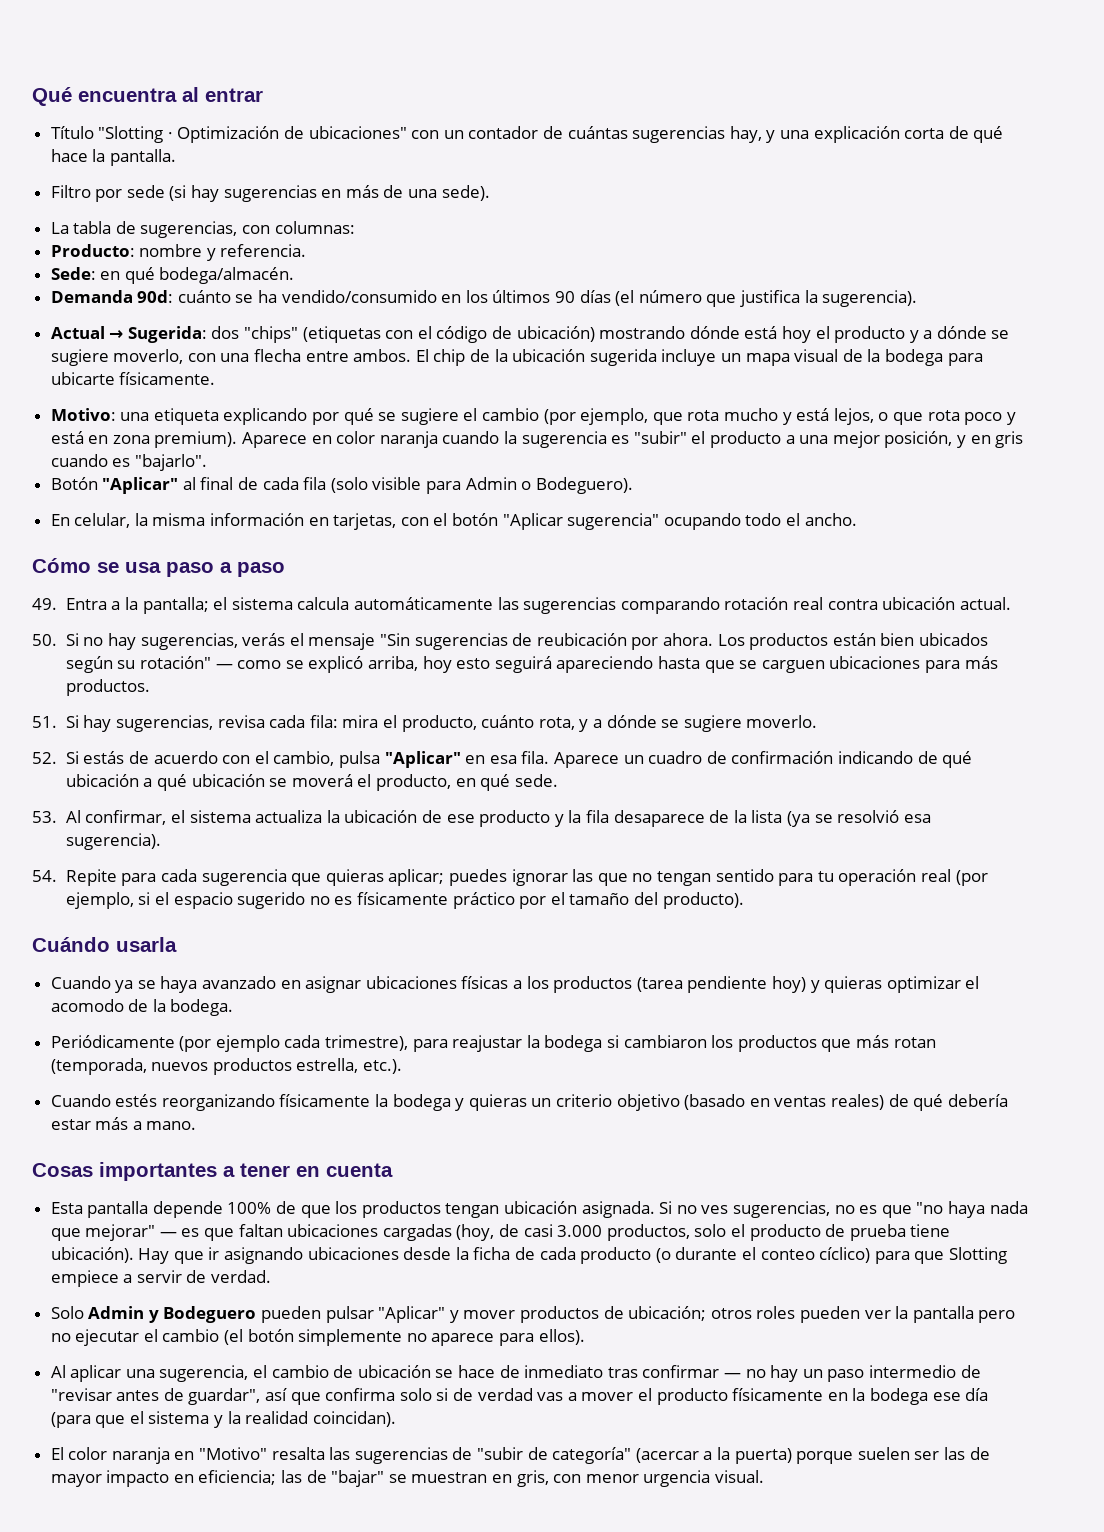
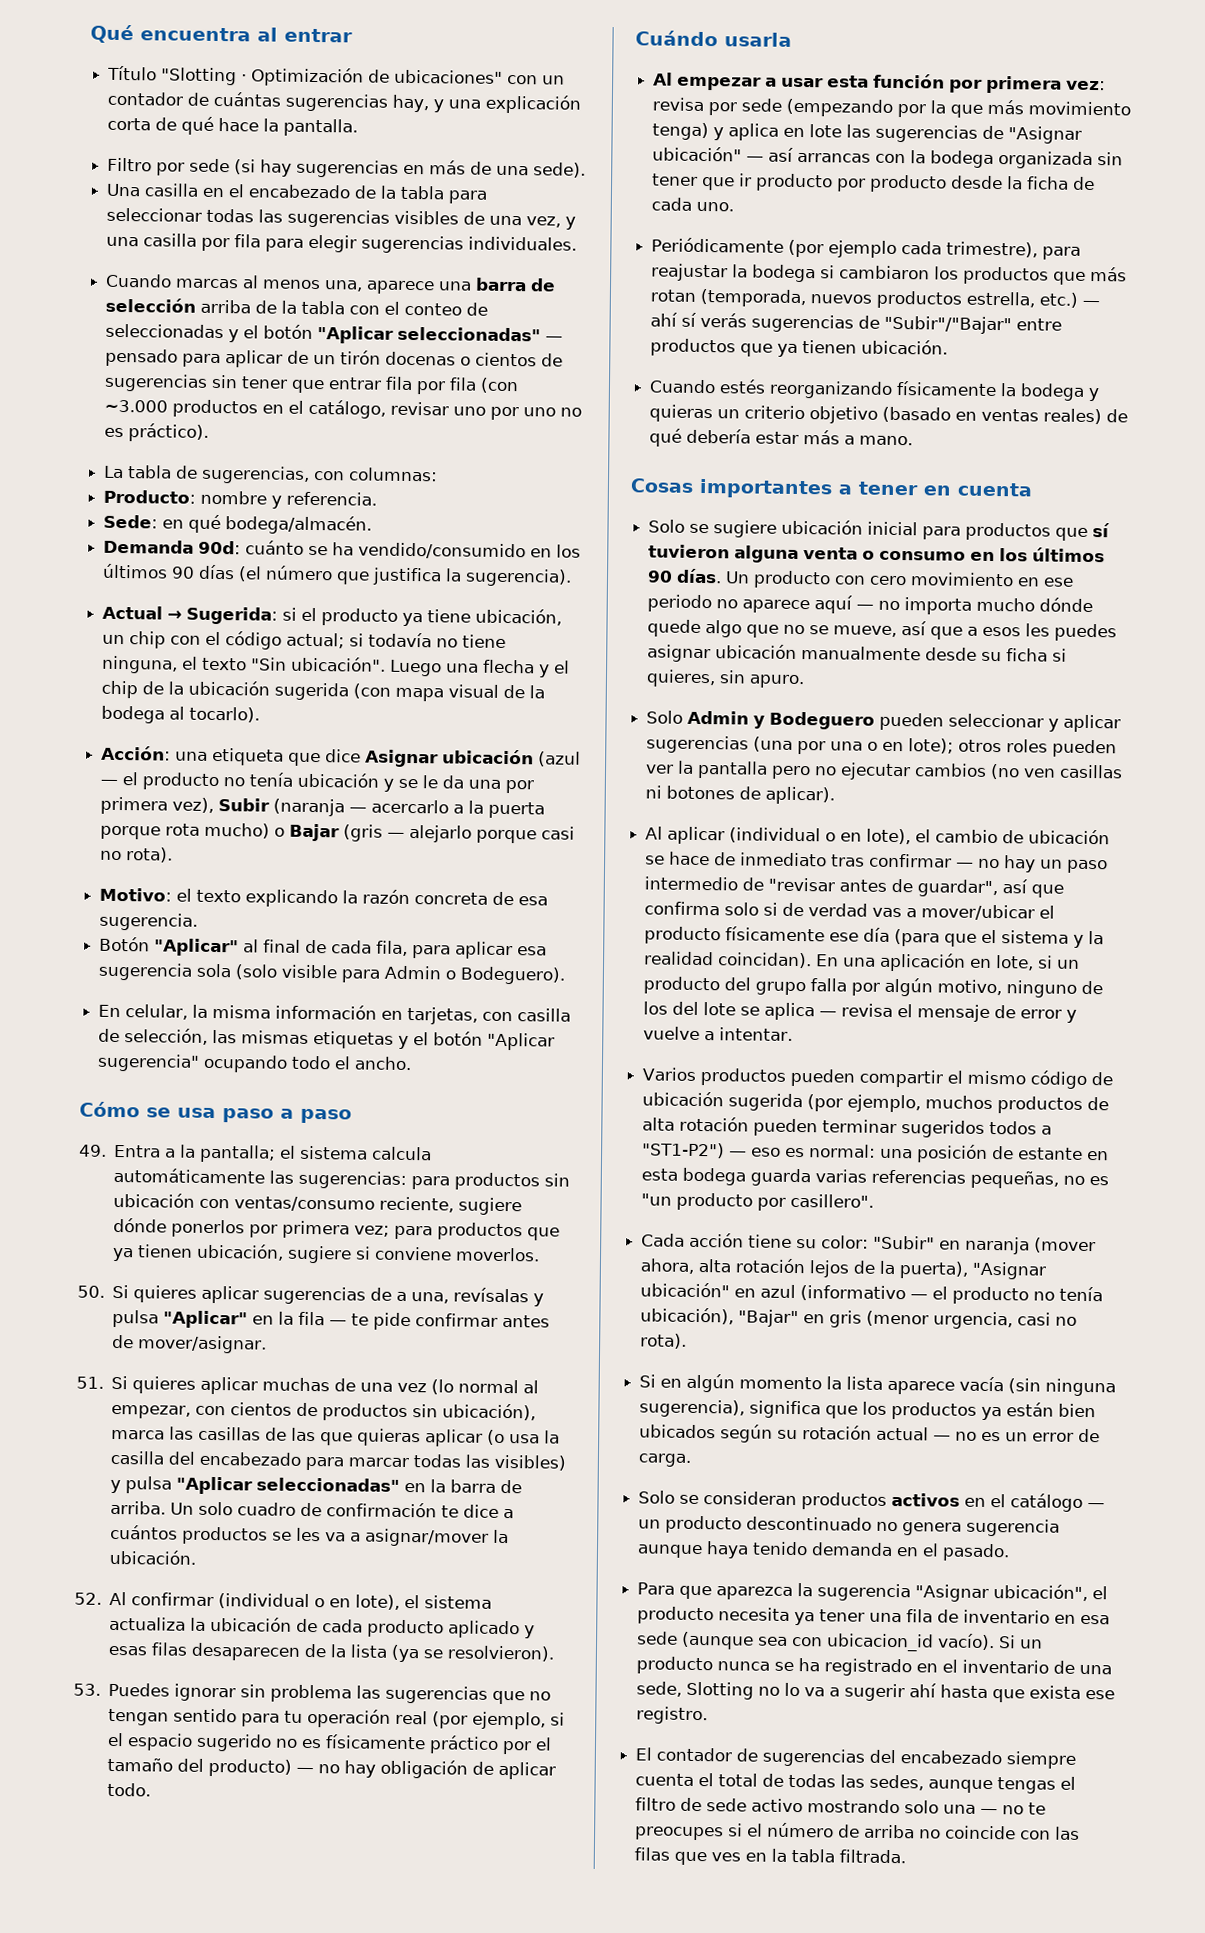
(490, 193) none -> [106,183,488,204] [106,207,577,230] [106,233,578,254] [105,273,557,295] [105,297,489,316] [105,323,564,344] [105,348,564,368] [104,373,520,395] [104,399,583,421] [104,423,210,442] // Una casilla en el encabezado de la tabla para seleccionar todas las sugerencias visibles de una vez, y una casilla por fila para elegir sugerencias individuales. // Cuando marcas al menos una, aparece una barra de selección arriba de la tabla con el conteo de seleccionadas y el botón "Aplicar seleccionadas" — pensado para aplicar de un tirón docenas o cientos de sugerencias sin tener que entrar fila por fila (con ~3.000 productos en el catálogo, revisar uno por uno no es práctico).
[211,326,1010,343] [50,349,429,366] dos "chips" (etiquetas con el código de ubicación) mostrando dónde está hoy el producto y a dónde se sugiere moverlo, con una flecha entre ambos. El -> [282,607,563,627] [102,631,507,650] [101,655,571,678] si el producto ya tiene ubicación, un chip con el código actual; si todavía no tiene ninguna, el texto "Sin ubicación". Luego una flecha y el
[661,349,741,366] incluye un -> [353,683,392,699] (con
[947,353,983,366] [50,372,216,385] [50,408,1016,425] [50,431,1024,448] [50,454,207,471] para ubicarte físicamente. // Motivo: una etiqueta explicando por qué se sugiere el cambio (por ejemplo, que rota mucho y está lejos, o que rota poco y está en zona premium). Aparece en color naranja cuando la sugerencia es "subir" el producto a una mejor posición, y en gris cuando es "bajarlo". -> [169,706,261,723] [101,745,582,768] [100,772,535,794] [100,796,546,819] [100,822,576,844] [100,847,174,863] [99,887,549,908] [99,912,199,931] al tocarlo). // Acción: una etiqueta que dice Asignar ubicación (azul — el producto no tenía ubicación y se le da una por primera vez), Subir (naranja — acercarlo a la puerta porque rota mucho) o Bajar (gris — alejarlo porque casi no rota). // Motivo: el texto explicando la razón concreta de esa sugerencia.
[303,477,327,490] fila -> [376,940,548,960] [98,962,233,981] fila, para aplicar esa sugerencia sola
(429, 521) none -> [517,1008,572,1022] [98,1028,410,1050] casilla de selección, las mismas etiquetas y
[523,597,1011,614] [32,633,988,650] [65,656,998,673] [65,679,150,696] [32,715,818,732] [32,751,973,768] [65,774,558,791] [32,810,167,825] sugerencias comparando rotación real contra ubicación actual. // 50. Si no hay sugerencias, verás el mensaje "Sin sugerencias de reubicación por ahora. Los productos están bien ubicados según su rotación" — como se explicó arriba, hoy esto seguirá apareciendo hasta que se carguen ubicaciones para más productos. // 51. Si hay sugerencias, revisa cada fila: mira el producto, cuánto rota, y a dónde se sugiere moverlo. // 52. Si estás de acuerdo con el cambio, pulsa "Aplicar" en esa fila. Aparece un cuadro de confirmación indicando de qué ubicación a qué ubicación se moverá el producto, en qué sede. // 53. Al confirmar, -> [298,1170,571,1191] [113,1192,523,1216] [113,1217,561,1241] [112,1243,541,1264] [77,1284,545,1307] [112,1309,551,1331] [112,1334,268,1354] [76,1375,540,1395] [111,1402,537,1422] [111,1426,561,1447] [110,1450,567,1471] [110,1476,523,1495] [110,1500,515,1519] [110,1524,510,1547] [109,1549,197,1565] [74,1591,401,1610] sugerencias: para productos sin ubicación con ventas/consumo reciente, sugiere dónde ponerlos por primera vez; para productos que ya tienen ubicación, sugiere si conviene moverlos. // 50. Si quieres aplicar sugerencias de a una, revísalas y pulsa "Aplicar" en la fila — te pide confirmar antes de mover/asignar. // 51. Si quieres aplicar muchas de una vez (lo normal al empezar, con cientos de productos sin ubicación), marca las casillas de las que quieras aplicar (o usa la casilla del encabezado para marcar todas las visibles) y pulsa "Aplicar seleccionadas" en la barra de arriba. Un solo cuadro de confirmación te dice a cuántos productos se les va a asignar/mover la ubicación. // 52. Al confirmar (individual o en lote),
[446,810,705,827] ese producto y la fila desaparece -> [322,1619,536,1639] [108,1642,302,1661] cada producto aplicado y esas filas desaparecen
[837,810,931,823] [65,833,161,850] [32,869,594,886] resolvió esa sugerencia). // 54. Repite para cada sugerencia que quieras aplicar; puedes ignorar las -> [447,1645,555,1662] [73,1682,489,1704] resolvieron). // 53. Puedes ignorar sin problema las sugerencias
[662,892,744,909] [32,937,177,952] [50,976,980,993] [50,999,234,1016] producto). // Cuándo usarla // Cuando ya se haya avanzado en asignar ubicaciones físicas a los productos (tarea pendiente hoy) y quieras optimizar el acomodo de la bodega. -> [208,1758,557,1780] [107,1782,152,1797] [635,30,792,47] [653,72,1107,94] [652,97,1132,118] [652,122,1083,144] [652,146,1124,170] [652,173,1096,193] [651,197,735,212] producto) — no hay obligación de aplicar todo. // Cuándo usarla // Al empezar a usar esta función por primera vez: revisa por sede (empezando por la que más movimiento tenga) y aplica en lote las sugerencias de "Asignar ubicación" — así arrancas con la bodega organizada sin tener que ir producto por producto desde la ficha de cada uno.
[363,1059,403,1074] etc.). -> [1039,292,1101,308] [650,312,1063,335] [650,338,949,357] etc.) — ahí sí verás sugerencias de "Subir"/"Bajar" entre productos que ya tienen ubicación.
[50,1201,1028,1218] [50,1224,951,1241] [50,1247,1007,1264] [50,1270,272,1287] Esta pantalla depende 100% de que los productos tengan ubicación asignada. Si no ves sugerencias, no es que "no haya nada que mejorar" — es que faltan ubicaciones cargadas (hoy, de casi 3.000 productos, solo el producto de prueba tiene ubicación). Hay que ir asignando ubicaciones desde la ficha de cada producto (o durante el conteo cíclico) para que Slotting empiece a servir de verdad. -> [648,519,1111,541] [648,544,1106,564] [647,568,1075,589] [647,594,1094,615] [647,619,1118,642] [647,644,1068,663] [646,669,806,689] Solo se sugiere ubicación inicial para productos que sí tuvieron alguna venta o consumo en los últimos 90 días. Un producto con cero movimiento en ese periodo no aparece aquí — no importa mucho dónde quede algo que no se mueve, así que a esos les puedes asignar ubicación manualmente desde su ficha si quieres, sin apuro.
[325,1306,707,1323] pulsar "Aplicar" y mover productos de ubicación; -> [948,713,1122,733] [646,735,955,755] seleccionar y aplicar sugerencias (una por una o en lote);
[143,1329,585,1346] [50,1365,249,1382] el cambio (el botón simplemente no aparece para ellos). // Al aplicar una sugerencia, -> [914,763,1124,780] [645,785,836,805] [645,826,912,845] cambios (no ven casillas ni botones de aplicar). // Al aplicar (individual o en lote),
[581,1392,634,1401] mover -> [921,904,1036,921] mover/ubicar
[827,1388,928,1405] en la bodega -> (826, 934) none
[50,1447,990,1464] [50,1470,764,1487] // El color naranja en "Motivo" resalta las sugerencias de "subir de categoría" (acercar a la puerta) porque suelen ser las de mayor impacto en eficiencia; las de "bajar" se muestran en gris, con menor urgencia visual. -> [816,952,1081,972] [643,976,1104,998] [643,1001,1078,1023] [643,1026,794,1041] [642,1067,1114,1090] [642,1091,1110,1114] [642,1116,1053,1138] [642,1142,1110,1163] [641,1167,1110,1189] [641,1192,875,1211] [641,1232,1097,1255] [640,1258,1047,1280] [640,1282,1104,1305] [640,1307,1078,1330] [640,1333,688,1349] [639,1373,1117,1397] [639,1399,1097,1421] [639,1424,1101,1443] [638,1453,692,1467] [638,1490,1106,1512] [638,1515,1061,1537] [637,1541,1011,1562] [637,1582,1109,1603] [637,1606,1111,1626] [637,1631,1044,1652] [636,1656,1113,1677] [636,1681,1116,1703] [636,1706,709,1725] [635,1747,1077,1769] [635,1773,1077,1794] [635,1797,1047,1815] [635,1822,1081,1841] [634,1847,907,1866] En una aplicación en lote, si un producto del grupo falla por algún motivo, ninguno de los del lote se aplica — revisa el mensaje de error y vuelve a intentar. // Varios productos pueden compartir el mismo código de ubicación sugerida (por ejemplo, muchos productos de alta rotación pueden terminar sugeridos todos a "ST1-P2") — eso es normal: una posición de estante en esta bodega guarda varias referencias pequeñas, no es "un producto por casillero". // Cada acción tiene su color: "Subir" en naranja (mover ahora, alta rotación lejos de la puerta), "Asignar ubicación" en azul (informativo — el producto no tenía ubicación), "Bajar" en gris (menor urgencia, casi no rota). // Si en algún momento la lista aparece vacía (sin ninguna sugerencia), significa que los productos ya están bien ubicados según su rotación actual — no es un error de carga. // Solo se consideran productos activos en el catálogo — un producto descontinuado no genera sugerencia aunque haya tenido demanda en el pasado. // Para que aparezca la sugerencia "Asignar ubicación", el producto necesita ya tener una fila de inventario en esa sede (aunque sea con ubicacion_id vacío). Si un producto nunca se ha registrado en el inventario de una sede, Slotting no lo va a sugerir ahí hasta que exista ese registro. // El contador de sugerencias del encabezado siempre cuenta el total de todas las sedes, aunque tengas el filtro de sede activo mostrando solo una — no te preocupes si el número de arriba no coincide con las filas que ves en la tabla filtrada.

